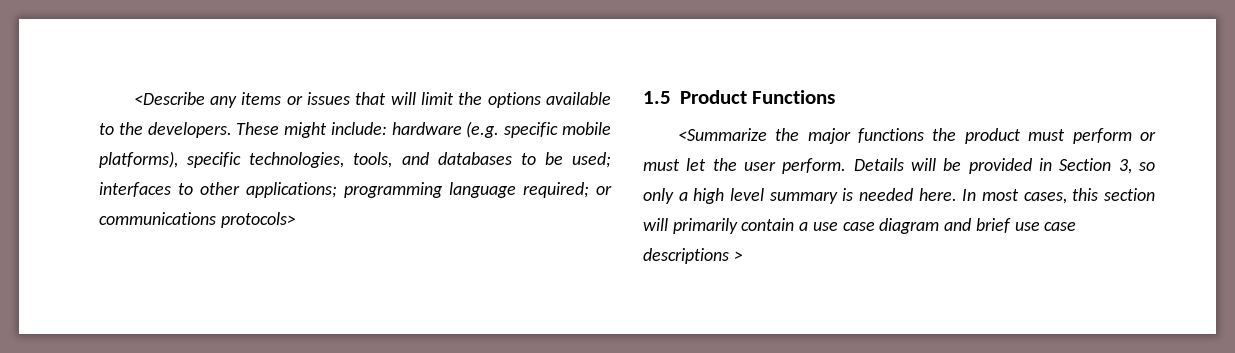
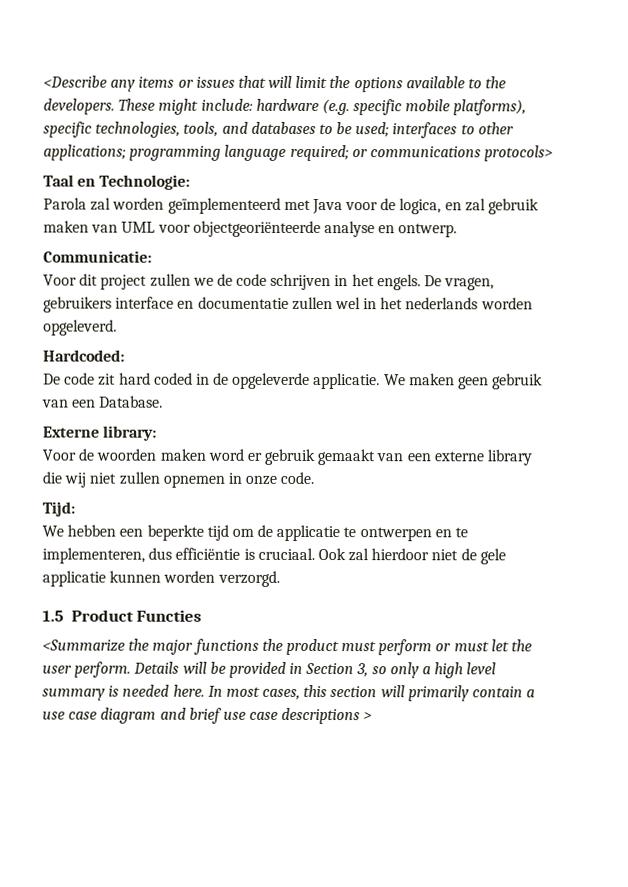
(296, 220) none -> [43,174,191,190] [43,197,540,215] [43,220,458,238] [43,250,152,263] [43,273,495,291] [43,296,533,313] [43,319,117,336] [43,349,125,362] [43,372,544,390] [42,395,164,408] [43,425,158,441] [42,448,533,466] [42,471,315,488] [42,501,75,517] [42,524,469,542] [42,547,506,565] [42,570,280,587] // Taal en Technologie: // Parola zal worden geïmplementeerd met Java voor de logica, en zal gebruik maken van UML voor objectgeoriënteerde analyse en ontwerp. // Communicatie: // Voor dit project zullen we de code schrijven in het engels. De vragen, gebruikers interface en documentatie zullen wel in het nederlands worden opgeleverd. // Hardcoded: // De code zit hard coded in de opgeleverde applicatie. We maken geen gebruik van een Database. // Externe library: // Voor de woorden maken word er gebruik gemaakt van een externe library die wij niet zullen opnemen in onze code. // Tijd: // We hebben een beperkte tijd om de applicatie te ontwerpen en te implementeren, dus efficiëntie is cruciaal. Ook zal hierdoor niet de gele applicatie kunnen worden verzorgd.
[752,90,836,104] Functions -> [136,609,203,622] Functies

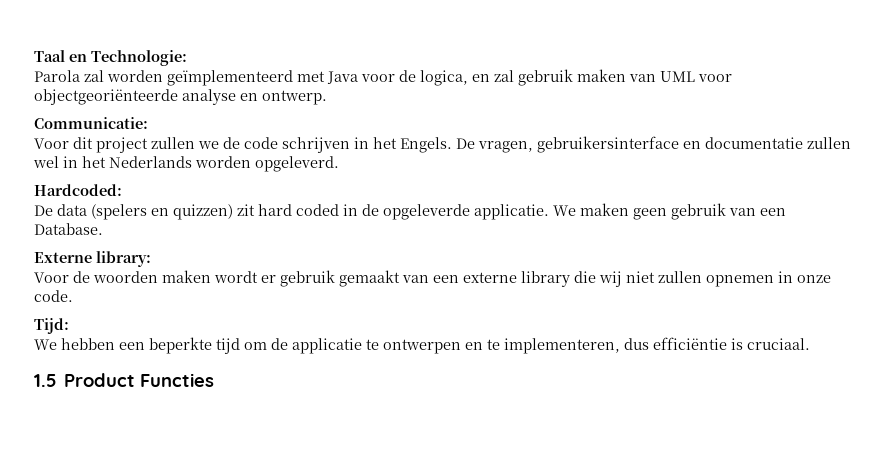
[43,75,507,93] [43,98,527,116] [43,121,514,139] [43,144,554,162] <Describe any items or issues that will limit the options available to the developers. These might include: hardware (e.g. specific mobile platforms), specific technologies, tools, and databases to be used; interfaces to other applications; programming language required; or communications protocols> // -> (34, 56) none
[376,274,421,291] engels. -> [400,137,452,153] Engels.
[43,296,175,313] gebruikers interface -> [537,136,679,153] gebruikersinterface
[405,297,479,310] nederlands -> [109,156,192,168] Nederlands
[64,372,96,385] code -> [57,204,233,220] data (spelers en quizzen)
[207,448,244,461] word -> [214,271,258,283] wordt
[317,548,506,565] [42,570,280,587] [42,609,203,622] [42,638,533,656] [42,661,497,679] [42,684,536,702] [42,707,373,725] Ook zal hierdoor niet de gele applicatie kunnen worden verzorgd. // 1.5 Product Functies // <Summarize the major functions the product must perform or must let the user perform. Details will be provided in Section 3, so only a high level summary is needed here. In most cases, this section will primarily contain a use case diagram and brief use case descriptions > -> [34,373,215,387] // 1.5 Product Functies

